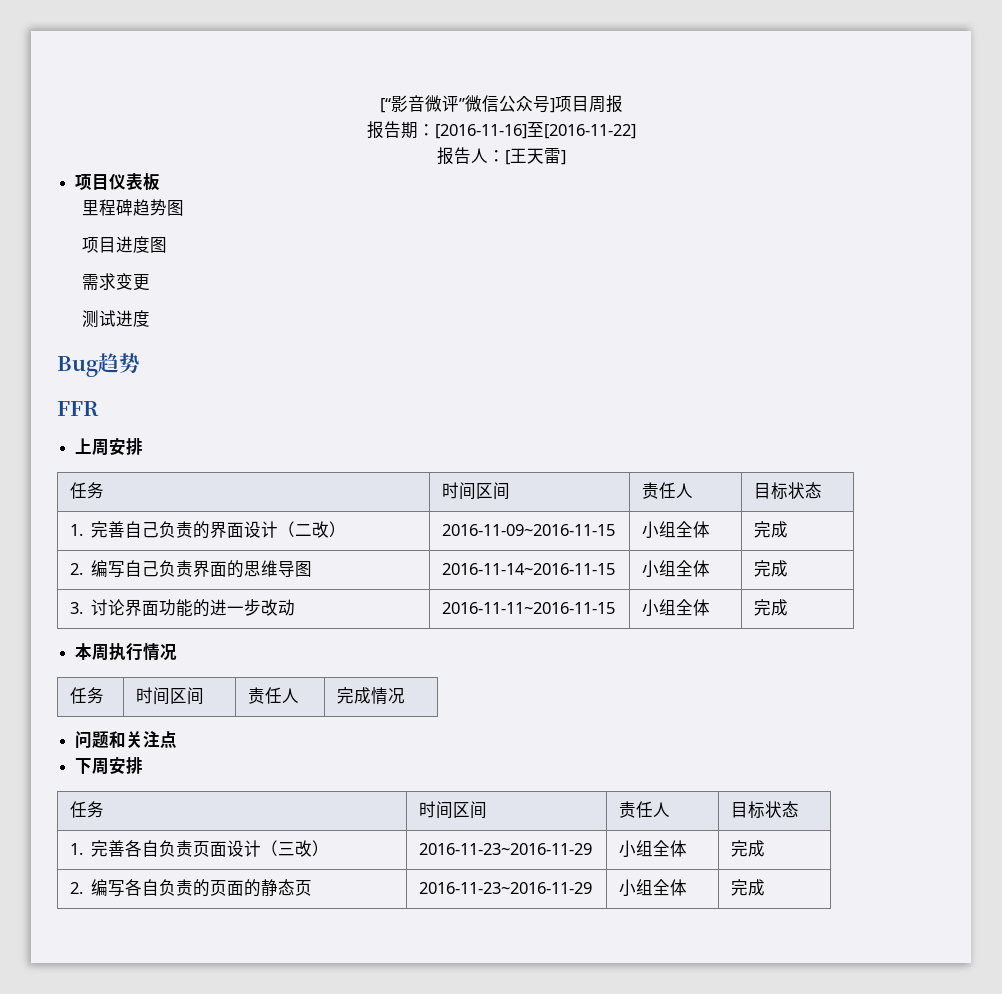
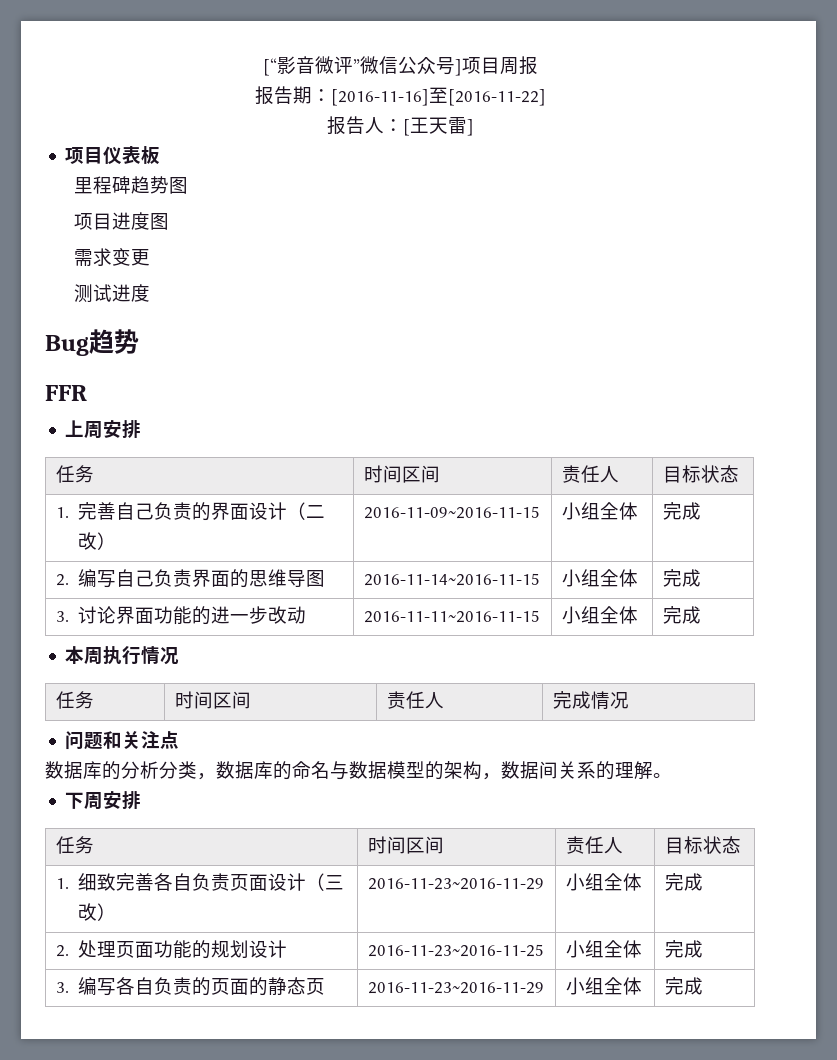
(178, 739) none -> [45,761,672,780] // 数据库的分析分类，数据库的命名与数据模型的架构，数据间关系的理解。
(83, 849) none -> [77,873,116,891] 细致
(83, 888) none -> [77,940,287,959] [367,944,544,957] [565,940,642,958] [664,940,703,958] [55,982,69,993] 处理页面功能的规划设计 | 2016-11-23~2016-11-25 | 小组全体 | 完成 // 3.

